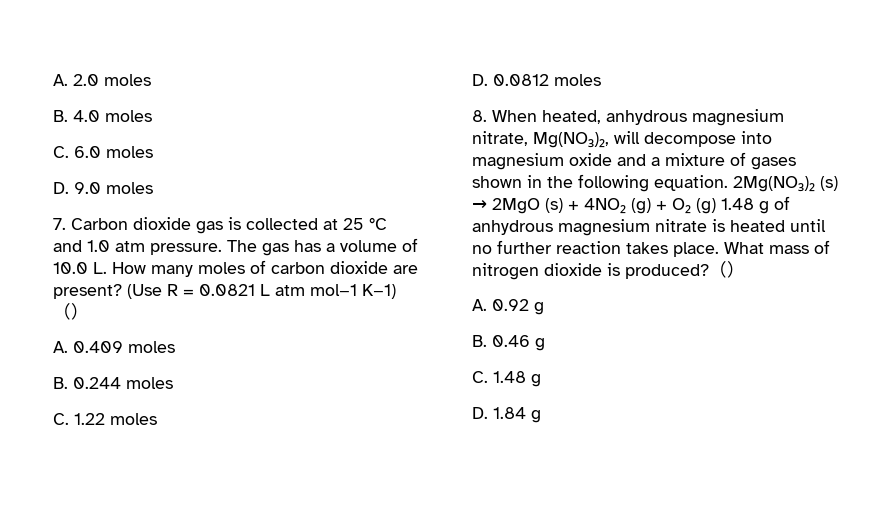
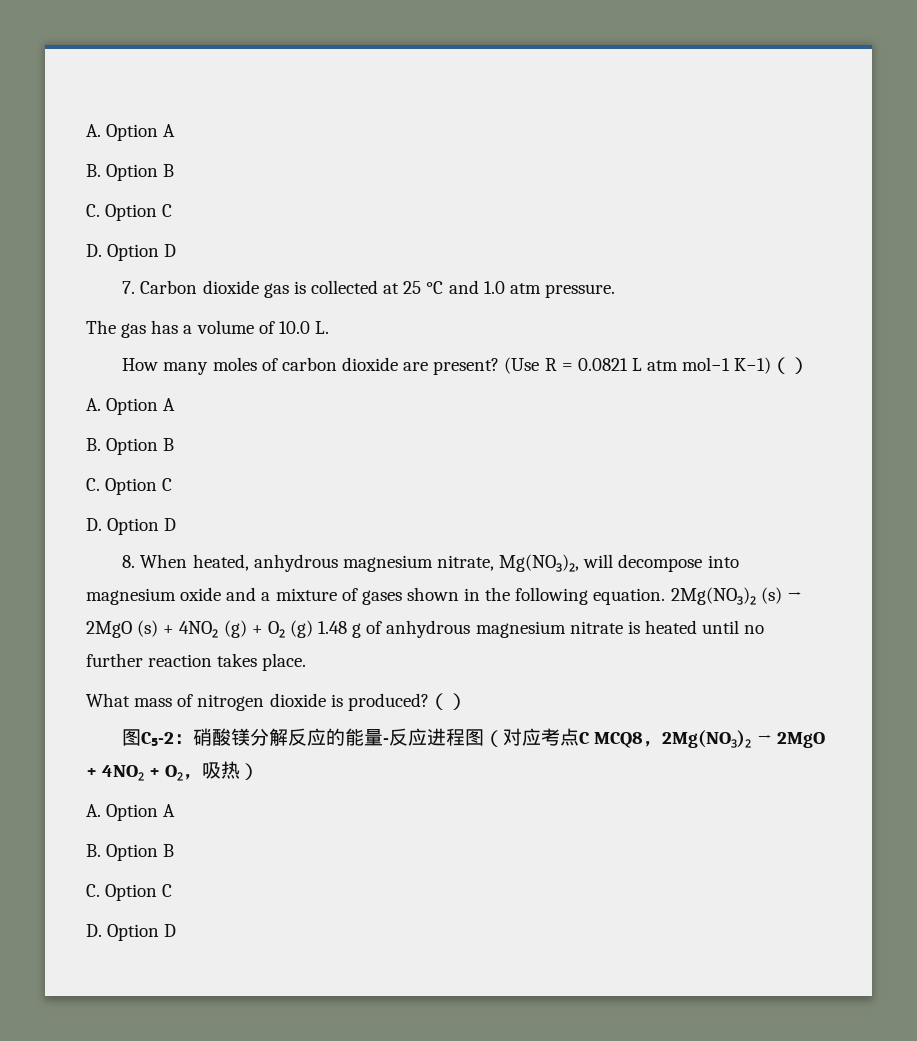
[53,74,151,86] [53,110,152,122] [53,146,153,158] [53,182,153,194] A. 2.0 moles // B. 4.0 moles // C. 6.0 moles // D. 9.0 moles -> [86,124,176,141] [86,164,175,181] [86,204,173,221] [86,244,177,261] A. Option A // B. Option B // C. Option C // D. Option D
(222, 249) none -> (615, 291) //
(107, 268) none -> (329, 327) //
[73,341,175,353] [53,377,173,389] [53,413,157,425] [472,74,601,86] 0.409 moles // B. 0.244 moles // C. 1.22 moles // D. 0.0812 moles -> [106,398,176,415] [86,438,175,455] [86,478,173,495] [86,518,177,535] Option A // B. Option B // C. Option C // D. Option D
(719, 249) none -> (307, 662) //
[472,299,544,315] [472,335,545,351] [472,371,541,387] [472,407,541,423] // A. 0.92 g // B. 0.46 g // C. 1.48 g // D. 1.84 g -> [122,728,825,748] [86,761,260,781] [86,804,176,821] [86,844,175,861] [86,884,173,901] [86,924,177,941] // 图C₅-2：硝酸镁分解反应的能量-反应进程图（对应考点C MCQ8，2Mg(NO₃)₂ → 2MgO + 4NO₂ + O₂，吸热） // A. Option A // B. Option B // C. Option C // D. Option D

